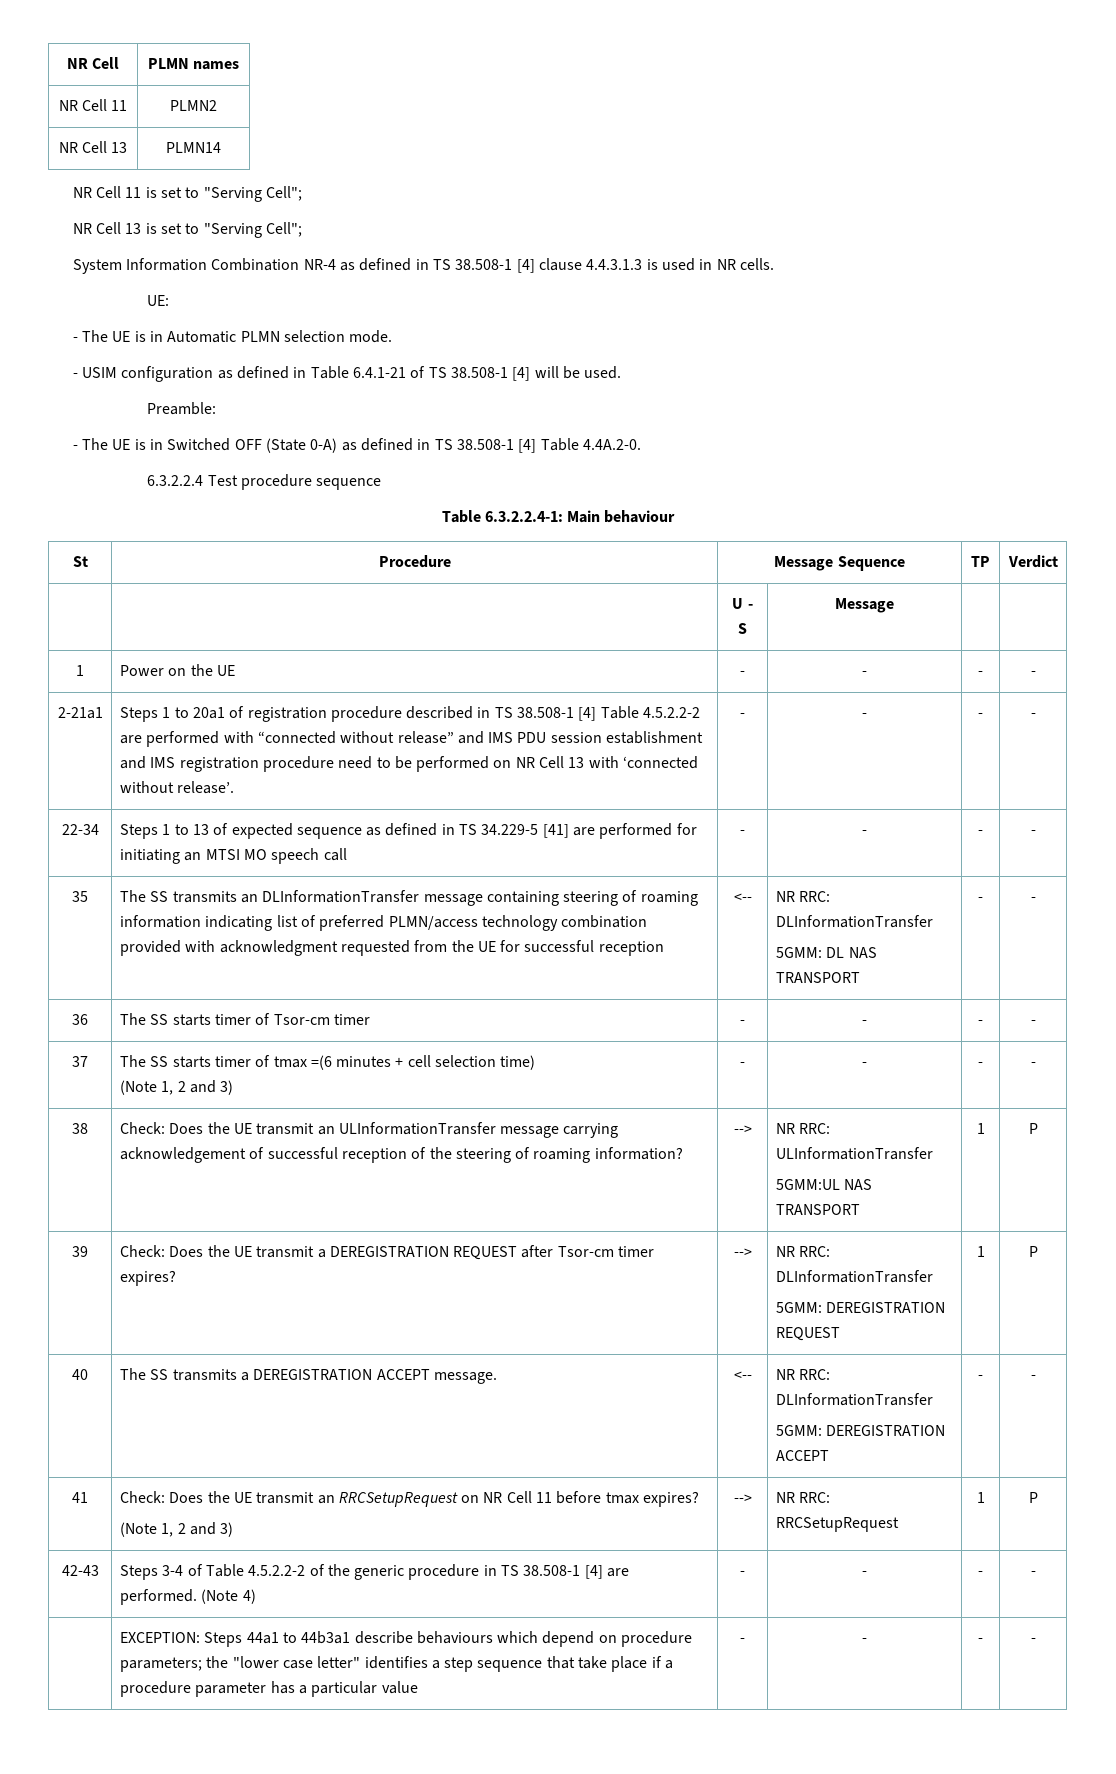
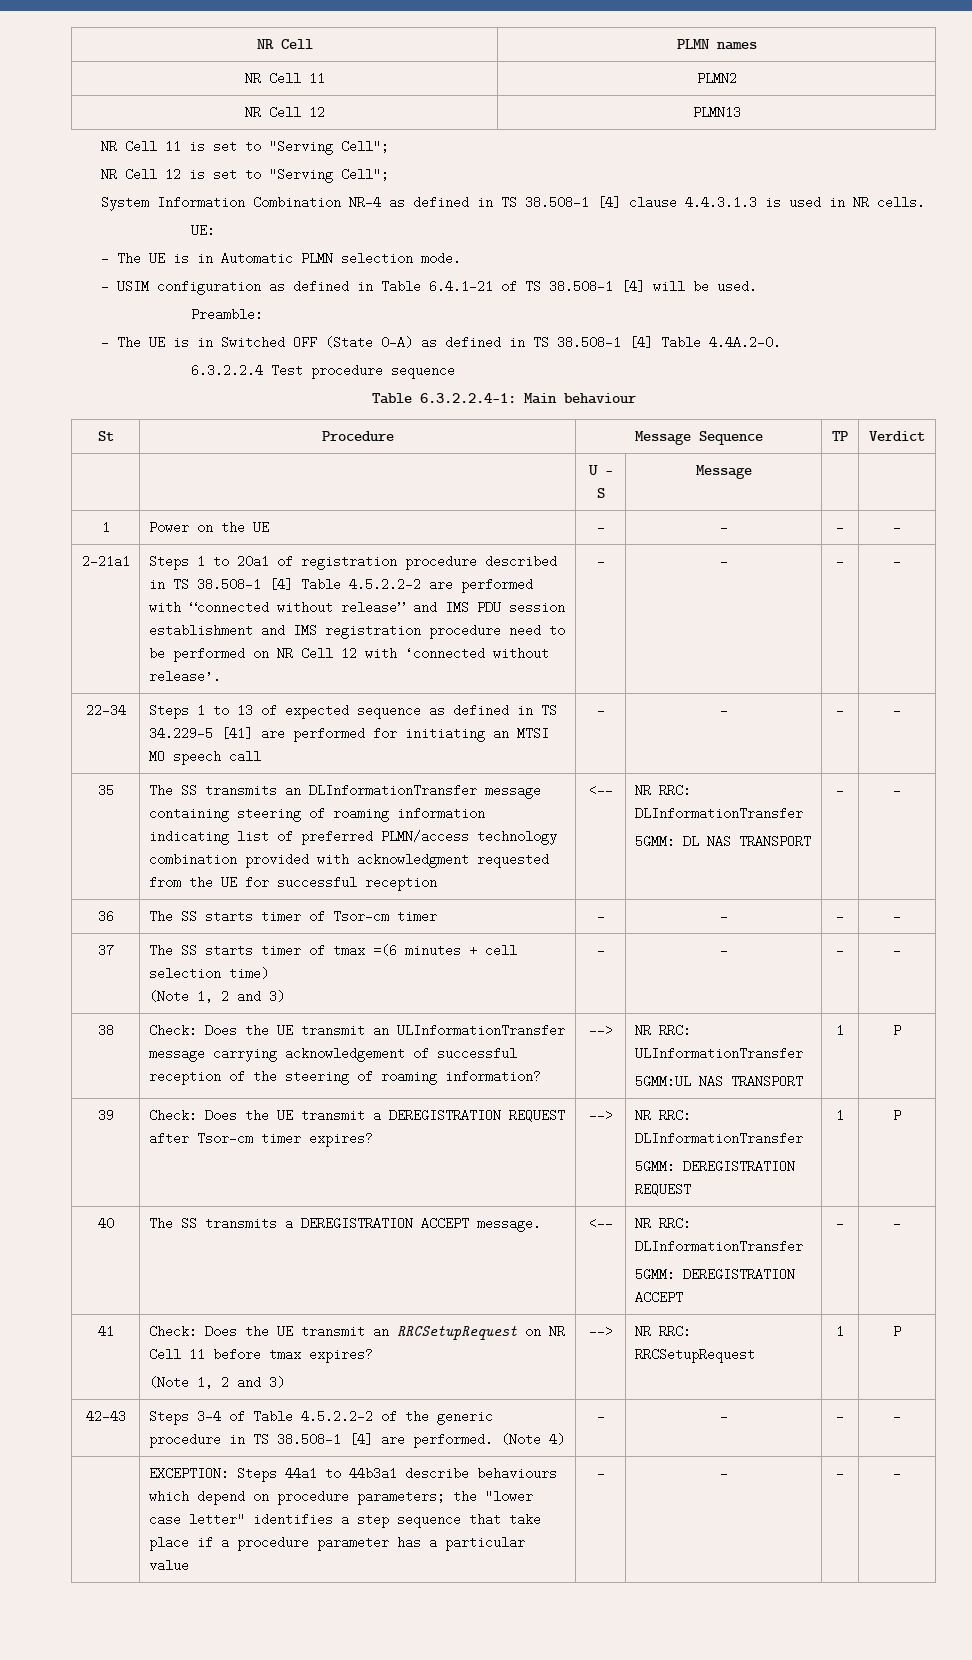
[111,142,128,153] [166,142,221,153] 13 | PLMN14 -> [308,106,325,119] [692,106,741,119] 12 | PLMN13
[125,223,142,234] 13 -> [164,168,181,181] 12
[568,757,585,768] 13 -> [340,647,357,660] 12

